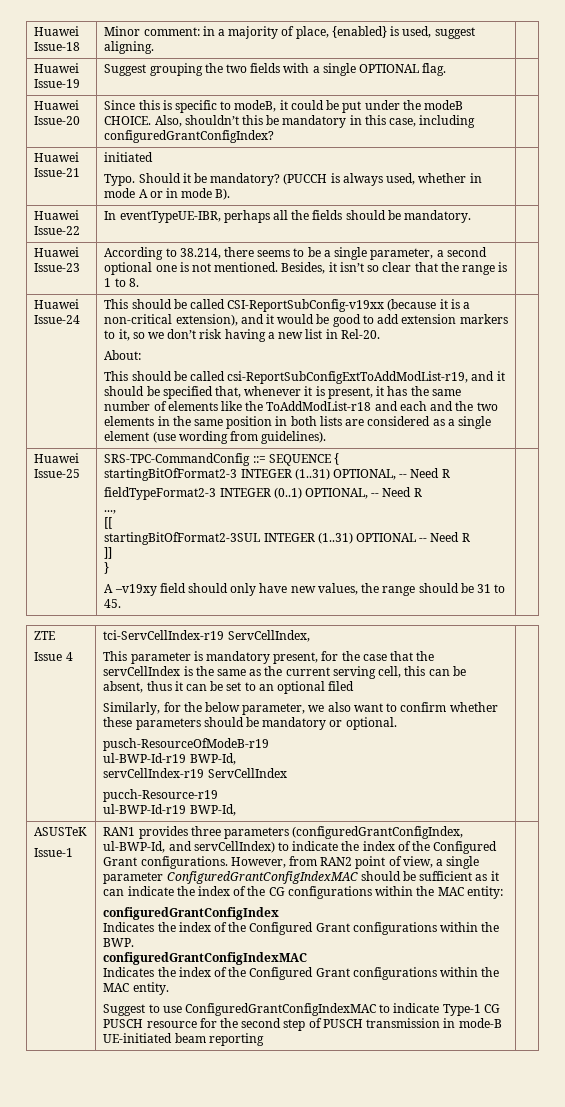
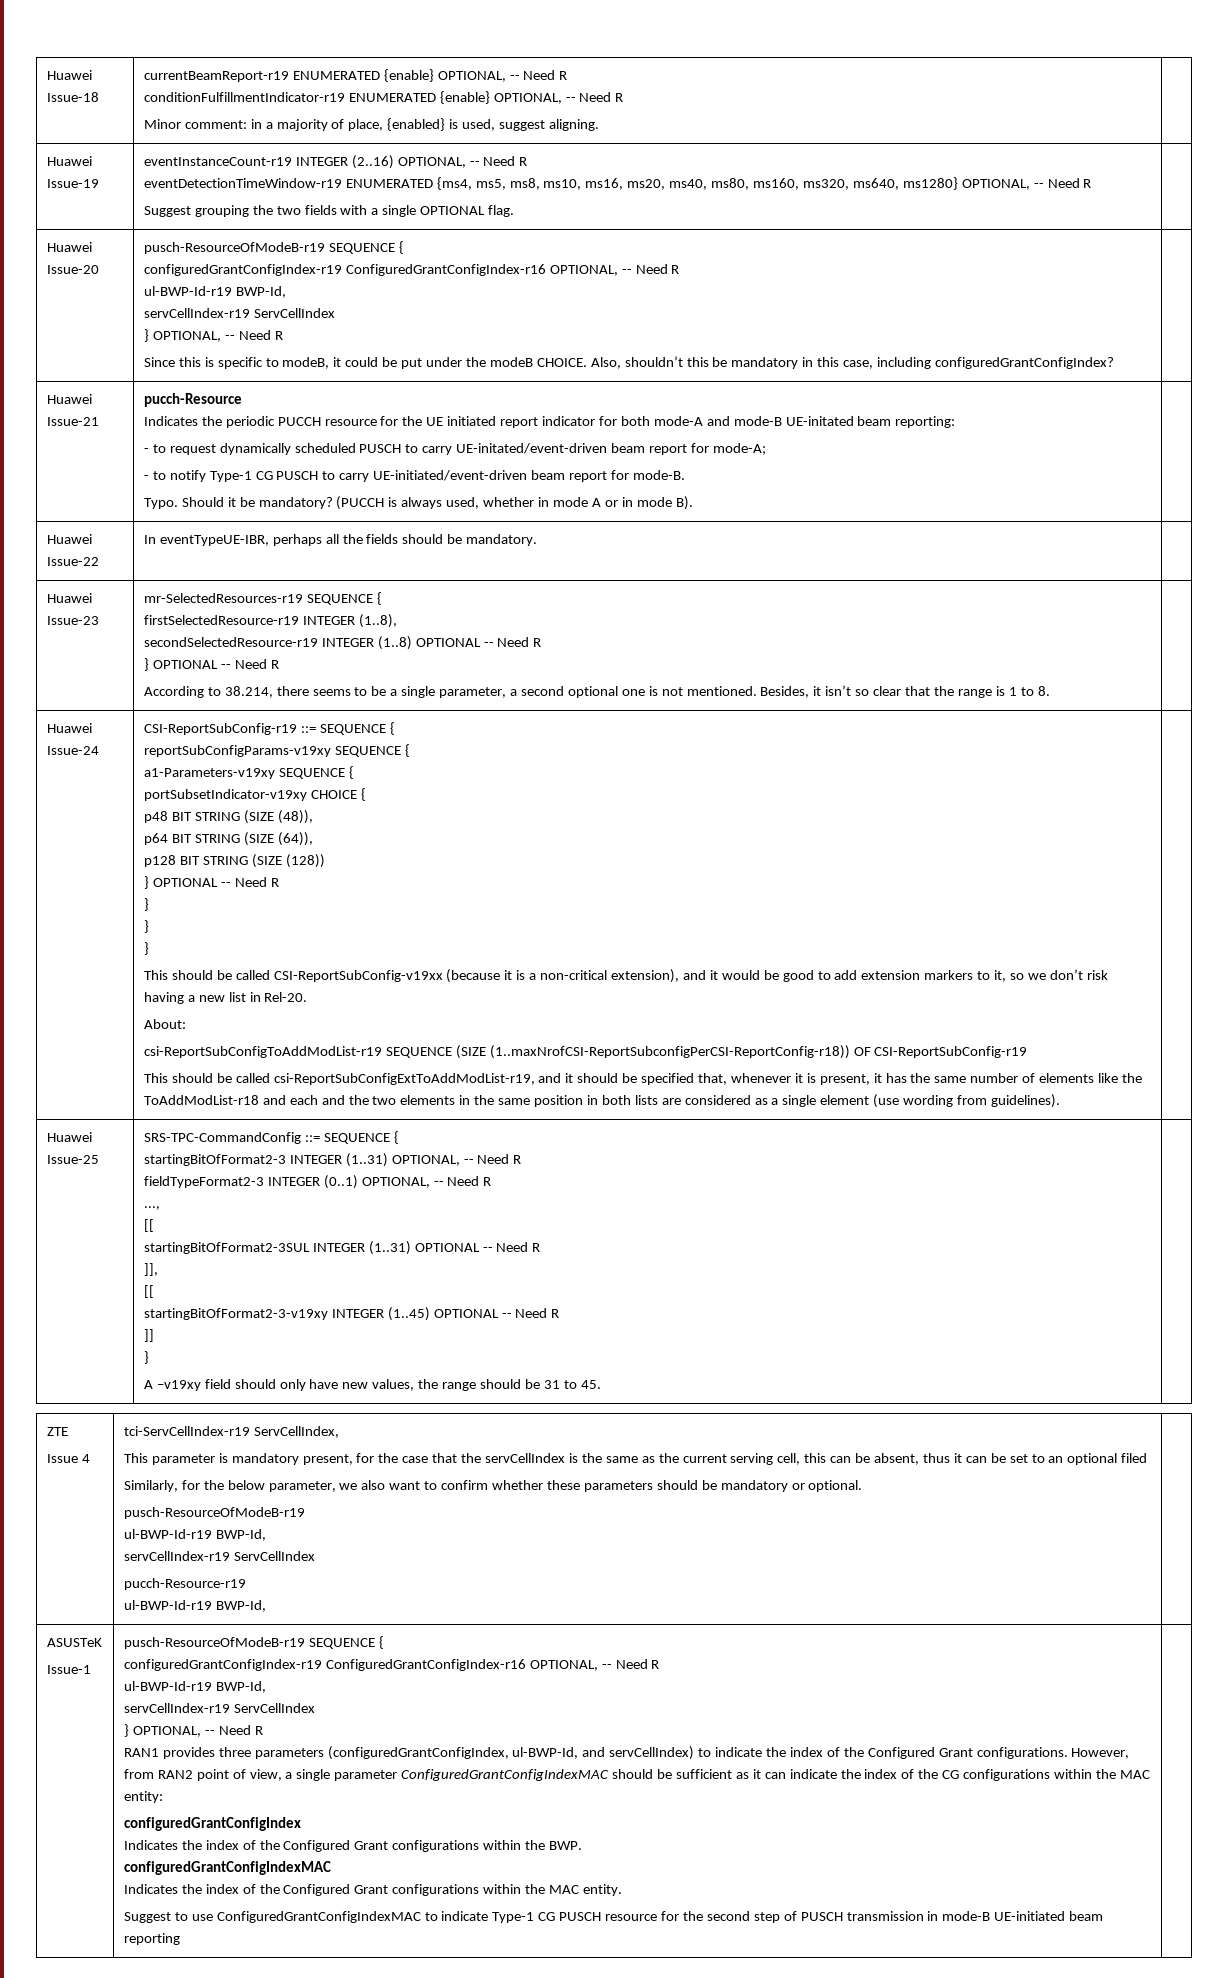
(81, 46) none -> [143,69,568,82] [143,91,624,104] currentBeamReport-r19 ENUMERATED {enable} OPTIONAL, -- Need R // conditionFulfillmentIndicator-r19 ENUMERATED {enable} OPTIONAL, -- Need R //
(81, 83) none -> [143,155,528,169] [143,177,1092,190] eventInstanceCount-r19 INTEGER (2..16) OPTIONAL, -- Need R // eventDetectionTimeWindow-r19 ENUMERATED {ms4, ms5, ms8, ms10, ms16, ms20, ms40, ms80, ms160, ms320, ms640, ms1280} OPTIONAL, -- Need R //
(81, 120) none -> [143,241,404,254] [143,264,680,276] [143,286,286,298] [143,308,335,318] [143,329,283,342] pusch-ResourceOfModeB-r19 SEQUENCE { // configuredGrantConfigIndex-r19 ConfiguredGrantConfigIndex-r16 OPTIONAL, -- Need R // ul-BWP-Id-r19 BWP-Id, // servCellIndex-r19 ServCellIndex // } OPTIONAL, -- Need R //
[104,152,154,162] initiated -> [143,393,242,407] [143,416,956,428] [143,443,766,455] [143,470,685,482] pucch-Resource // Indicates the periodic PUCCH resource for the UE initiated report indicator for both mode-A and mode-B UE-initated beam reporting: // - to request dynamically scheduled PUSCH to carry UE-initated/event-driven beam report for mode-A; // - to notify Type-1 CG PUSCH to carry UE-initiated/event-driven beam report for mode-B.
(81, 267) none -> [143,592,382,605] [143,614,397,628] [143,636,542,650] [143,658,279,671] mr-SelectedResources-r19 SEQUENCE { // firstSelectedResource-r19 INTEGER (1..8), // secondSelectedResource-r19 INTEGER (1..8) OPTIONAL -- Need R // } OPTIONAL -- Need R //
(81, 319) none -> [143,722,395,735] [143,744,410,757] [143,766,354,779] [143,788,366,801] [143,810,313,824] [143,832,313,846] [143,854,325,868] [143,876,279,889] [143,898,149,911] [143,920,149,933] [143,942,149,955] CSI-ReportSubConfig-r19 ::= SEQUENCE { // reportSubConfigParams-v19xy SEQUENCE { // a1-Parameters-v19xy SEQUENCE { // portSubsetIndicator-v19xy CHOICE { // p48 BIT STRING (SIZE (48)), // p64 BIT STRING (SIZE (64)), // p128 BIT STRING (SIZE (128)) // } OPTIONAL -- Need R // } // } // } //
(142, 355) none -> [143,1045,1028,1059] // csi-ReportSubConfigToAddModList-r19 SEQUENCE (SIZE (1..maxNrofCSI-ReportSubconfigPerCSI-ReportConfig-r18)) OF CSI-ReportSubConfig-r19
(470, 537) none -> [143,1263,158,1276] [143,1285,154,1298] [143,1307,560,1321] // ]], // [[ // startingBitOfFormat2-3-v19xy INTEGER (1..45) OPTIONAL -- Need R
(74, 852) none -> [123,1636,384,1649] [123,1659,660,1671] [123,1681,266,1693] [123,1703,315,1713] [123,1724,263,1737] pusch-ResourceOfModeB-r19 SEQUENCE { // configuredGrantConfigIndex-r19 ConfiguredGrantConfigIndex-r16 OPTIONAL, -- Need R // ul-BWP-Id-r19 BWP-Id, // servCellIndex-r19 ServCellIndex // } OPTIONAL, -- Need R //

